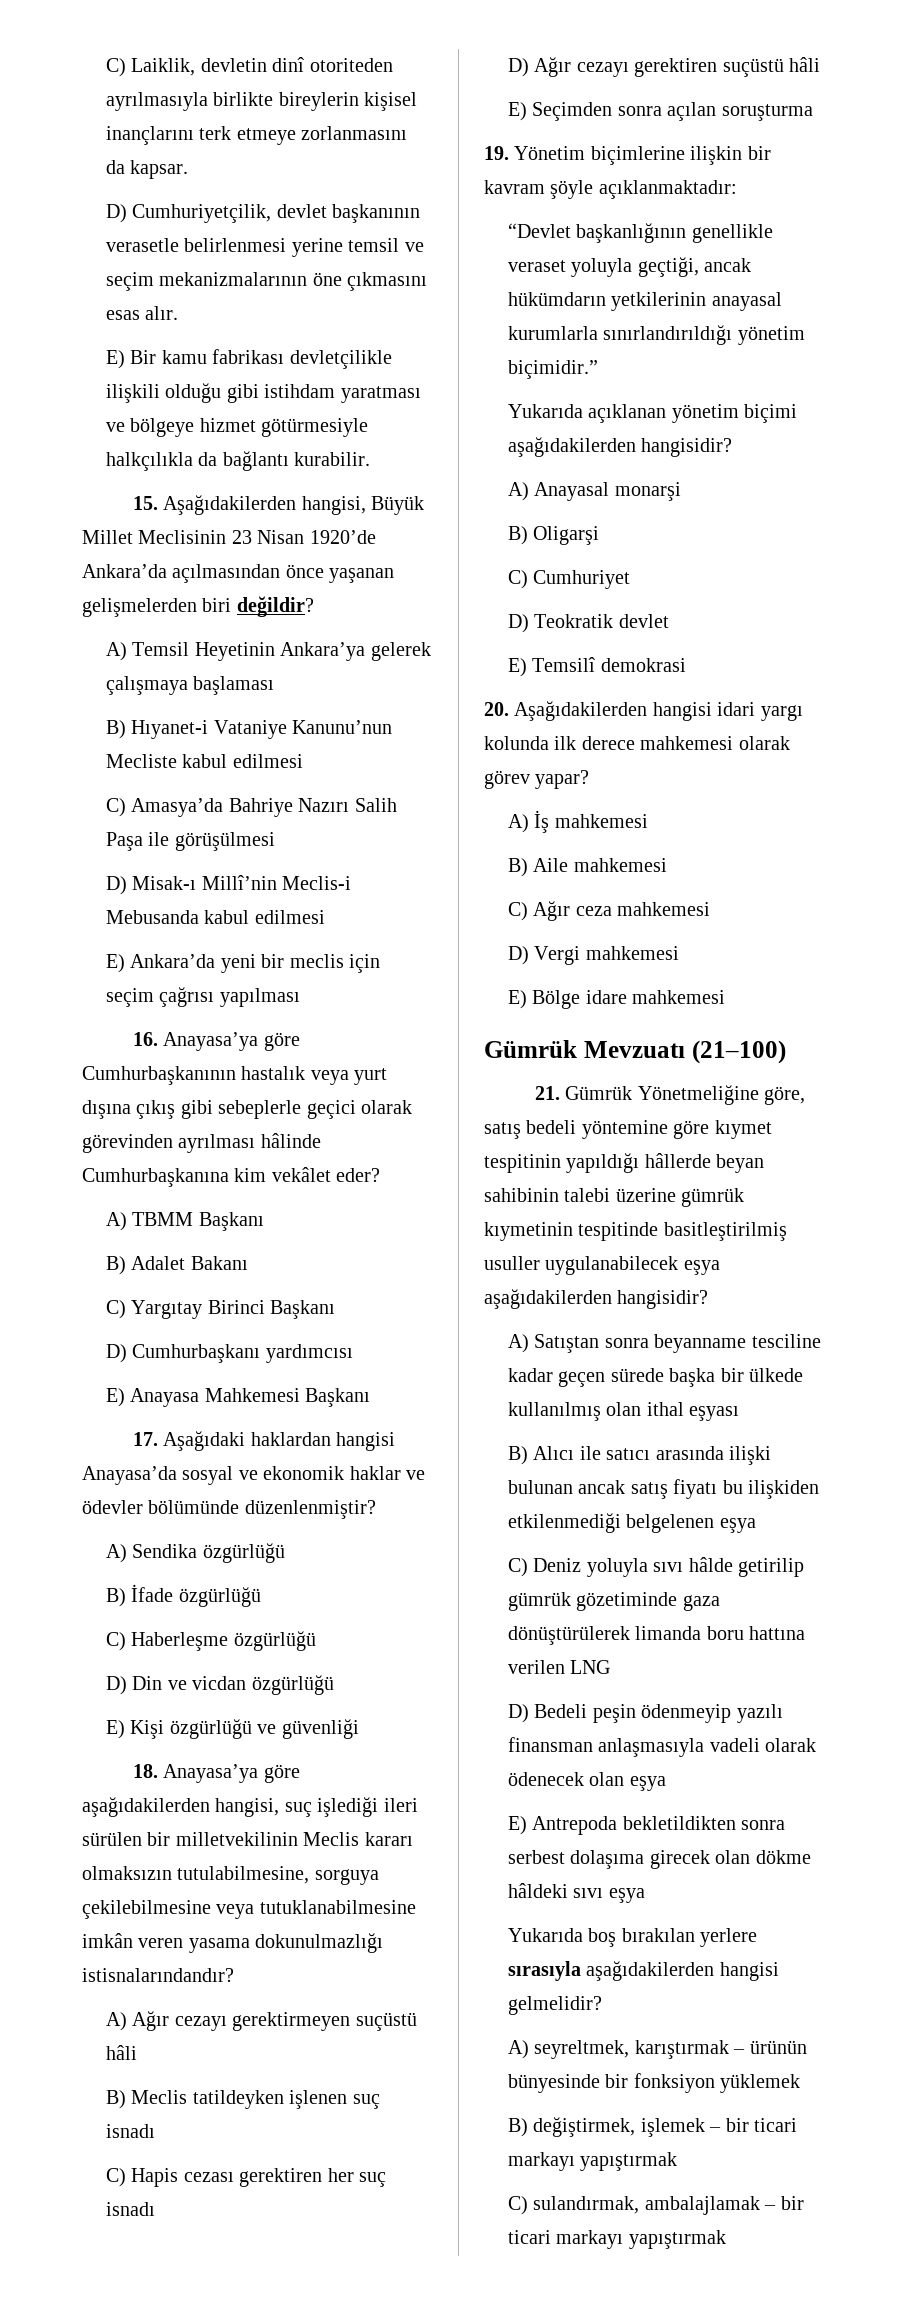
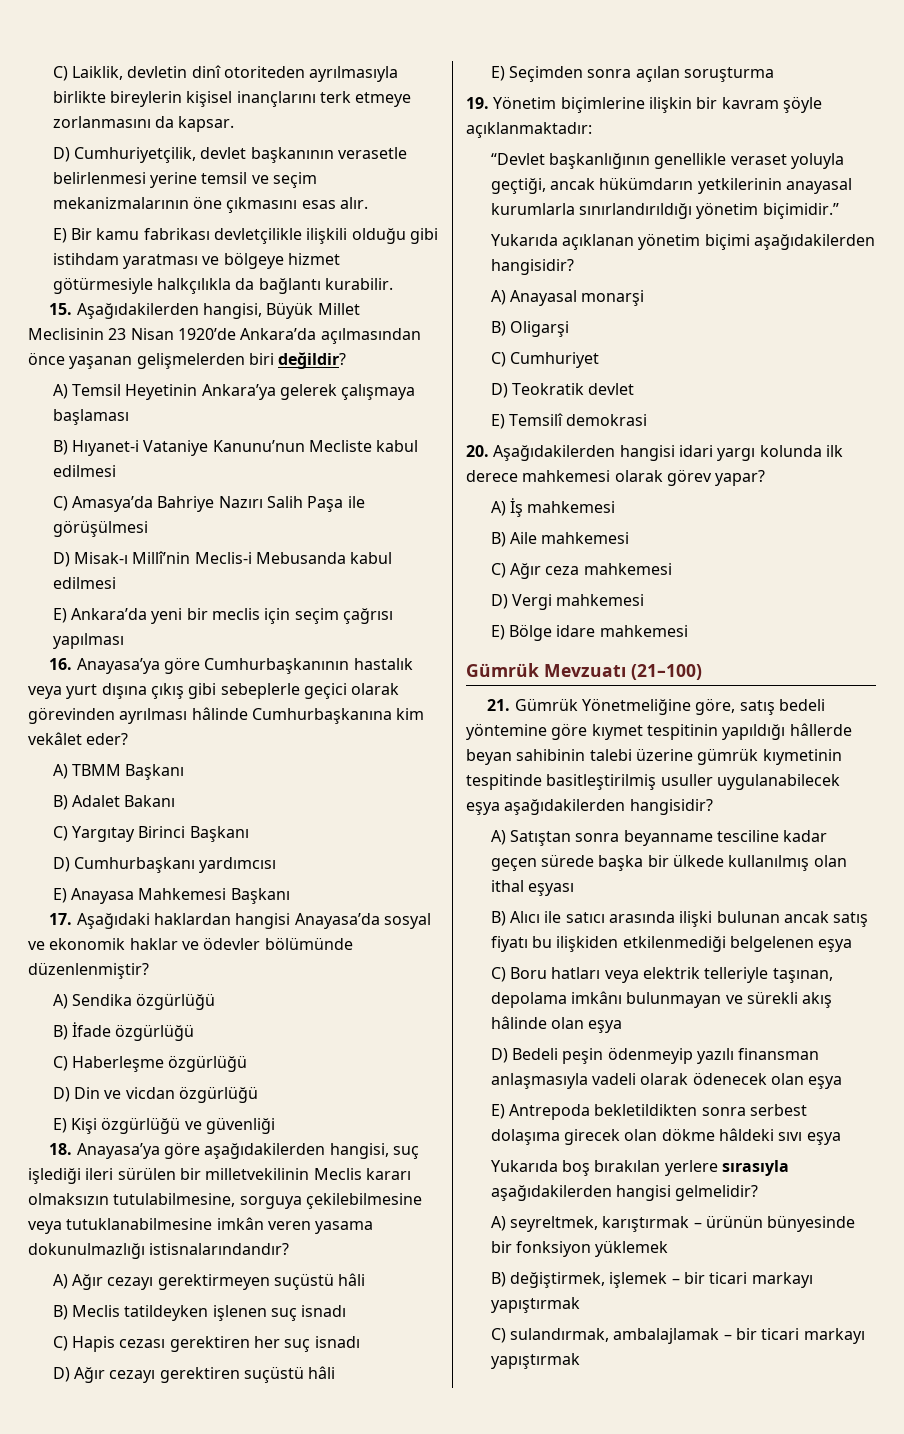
[533,1557,804,1577] [507,1592,720,1611] [507,1626,806,1645] [507,1660,611,1674] Deniz yoluyla sıvı hâlde getirilip gümrük gözetiminde gaza dönüştürülerek limanda boru hattına verilen LNG -> [509,967,833,983] [490,991,833,1008] [490,1016,623,1033] Boru hatları veya elektrik telleriyle taşınan, depolama imkânı bulunmayan ve sürekli akış hâlinde olan eşya

